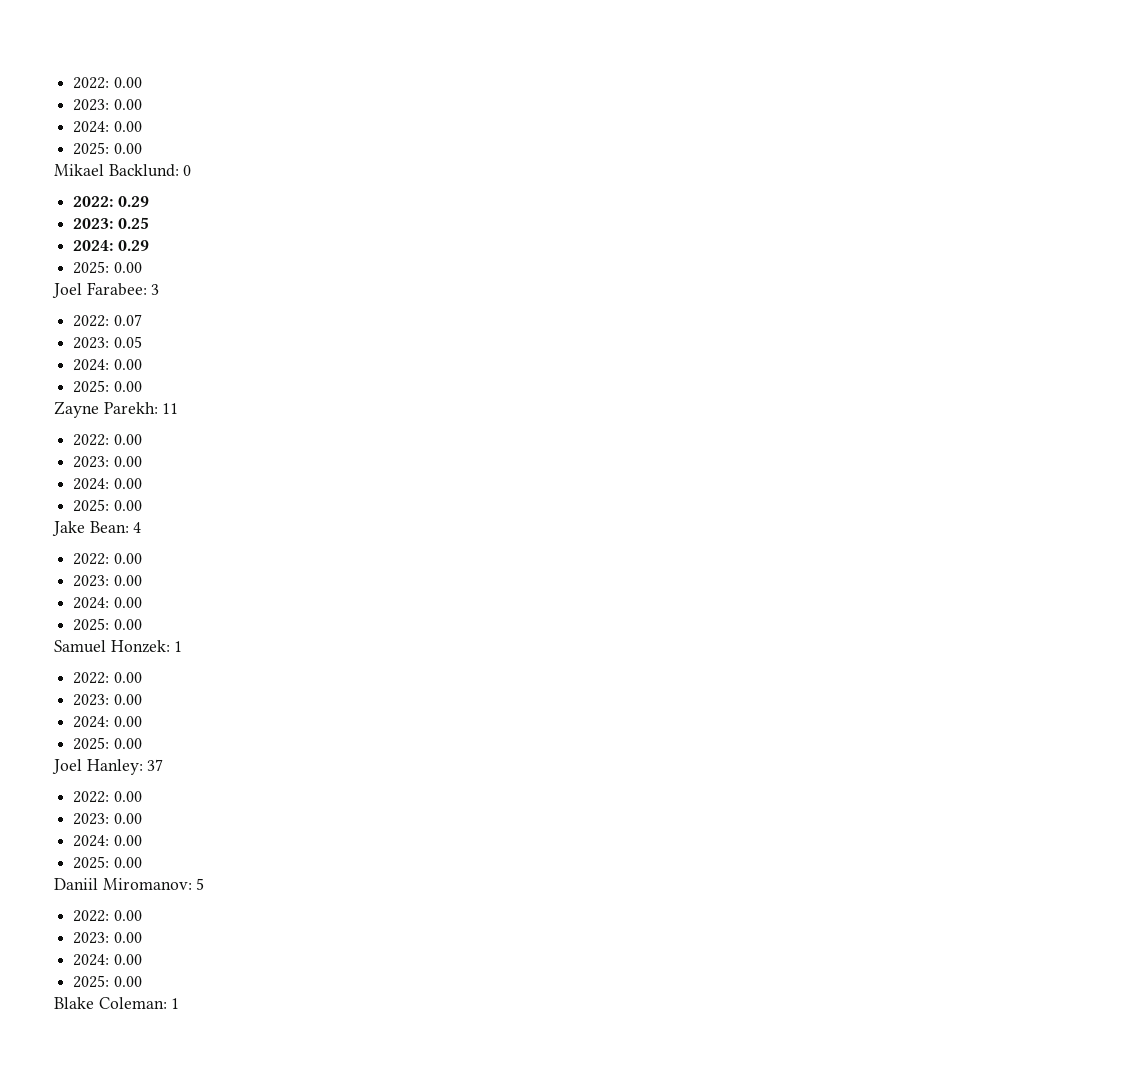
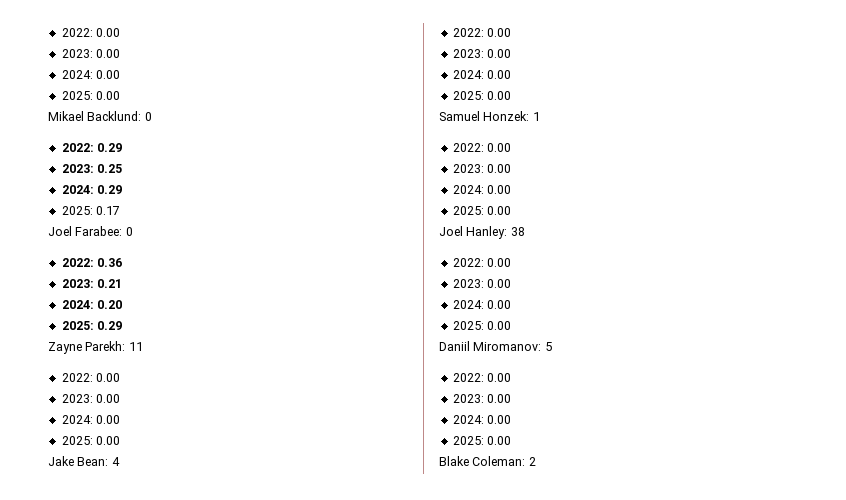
[113,262,142,273] 0.00 -> [96,206,121,215] 0.17
[151,284,160,295] [73,314,142,327] [73,336,142,349] [73,359,142,371] [73,380,142,393] 3 // 2022: 0.07 // 2023: 0.05 // 2024: 0.00 // 2025: 0.00 -> [125,227,133,236] [61,258,123,267] [61,279,123,288] [61,300,123,309] [61,321,123,330] 0 // 2022: 0.36 // 2023: 0.21 // 2024: 0.20 // 2025: 0.29
[147,759,164,771] 37 -> [510,227,525,236] 38
[171,998,180,1009] 1 -> [528,457,536,466] 2

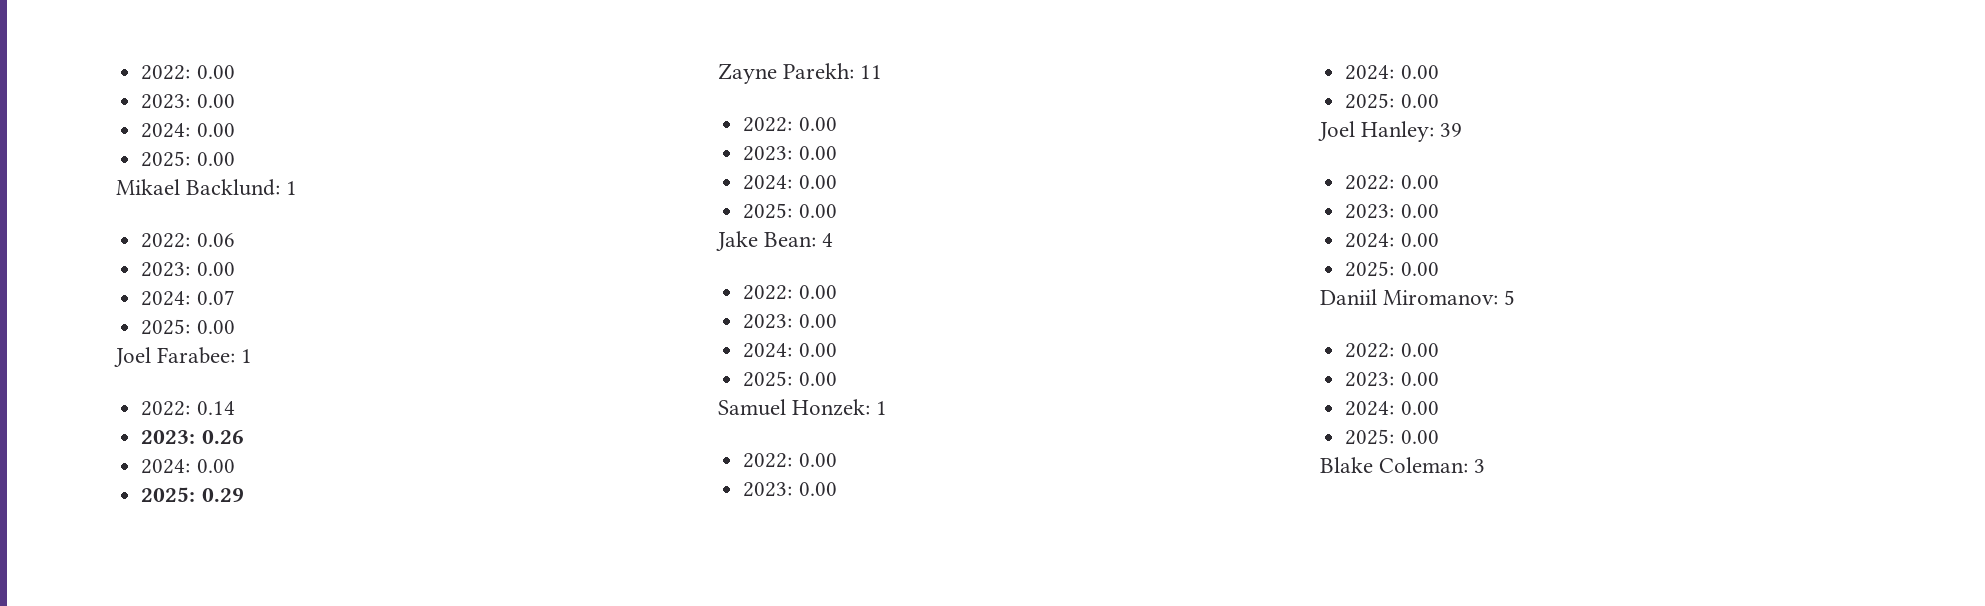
[144,112,152,121] [61,143,123,152] [61,164,123,173] [61,185,123,194] [61,206,121,215] 0 // 2022: 0.29 // 2023: 0.25 // 2024: 0.29 // 2025: 0.17 -> [286,181,298,195] [141,233,235,248] [141,262,235,277] [141,290,235,306] [141,319,235,335] 1 // 2022: 0.06 // 2023: 0.00 // 2024: 0.07 // 2025: 0.00
[125,227,133,236] [61,258,123,267] [61,279,123,288] [61,300,123,309] 0 // 2022: 0.36 // 2023: 0.21 // 2024: 0.20 -> [241,349,253,363] [141,401,235,416] [141,430,244,444] [141,459,235,474] 1 // 2022: 0.14 // 2023: 0.26 // 2024: 0.00
[510,227,525,236] 38 -> [1440,123,1463,137] 39
[528,457,536,466] 2 -> [1474,459,1486,473] 3

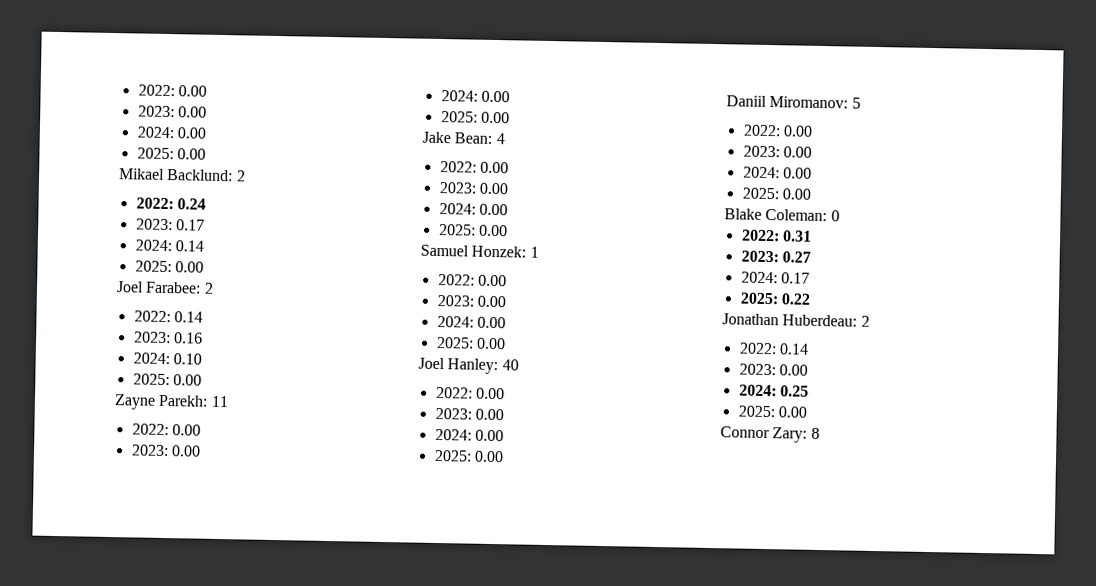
[286,181,298,195] [141,233,235,248] [141,262,235,277] [141,290,235,306] 1 // 2022: 0.06 // 2023: 0.00 // 2024: 0.07 -> [235,170,246,182] [135,197,206,210] [135,218,205,231] [134,239,204,252] 2 // 2022: 0.24 // 2023: 0.17 // 2024: 0.14
[241,349,253,363] [141,401,235,416] [141,430,244,444] [141,459,235,474] [141,487,244,502] 1 // 2022: 0.14 // 2023: 0.26 // 2024: 0.00 // 2025: 0.29 -> [203,282,214,294] [133,310,203,323] [133,331,203,344] [132,352,202,365] [132,373,202,386] 2 // 2022: 0.14 // 2023: 0.16 // 2024: 0.10 // 2025: 0.00
[1440,123,1463,137] 39 -> [501,359,519,371] 40
[1474,459,1486,473] 3 -> [830,210,840,222] [740,229,812,242] [740,250,811,263] [740,271,810,284] [739,292,811,305] [722,313,870,327] [738,342,809,355] [738,363,808,376] [738,384,809,397] [737,405,807,418] [720,426,820,443] 0 // 2022: 0.31 // 2023: 0.27 // 2024: 0.17 // 2025: 0.22 // Jonathan Huberdeau: 2 // 2022: 0.14 // 2023: 0.00 // 2024: 0.25 // 2025: 0.00 // Connor Zary: 8

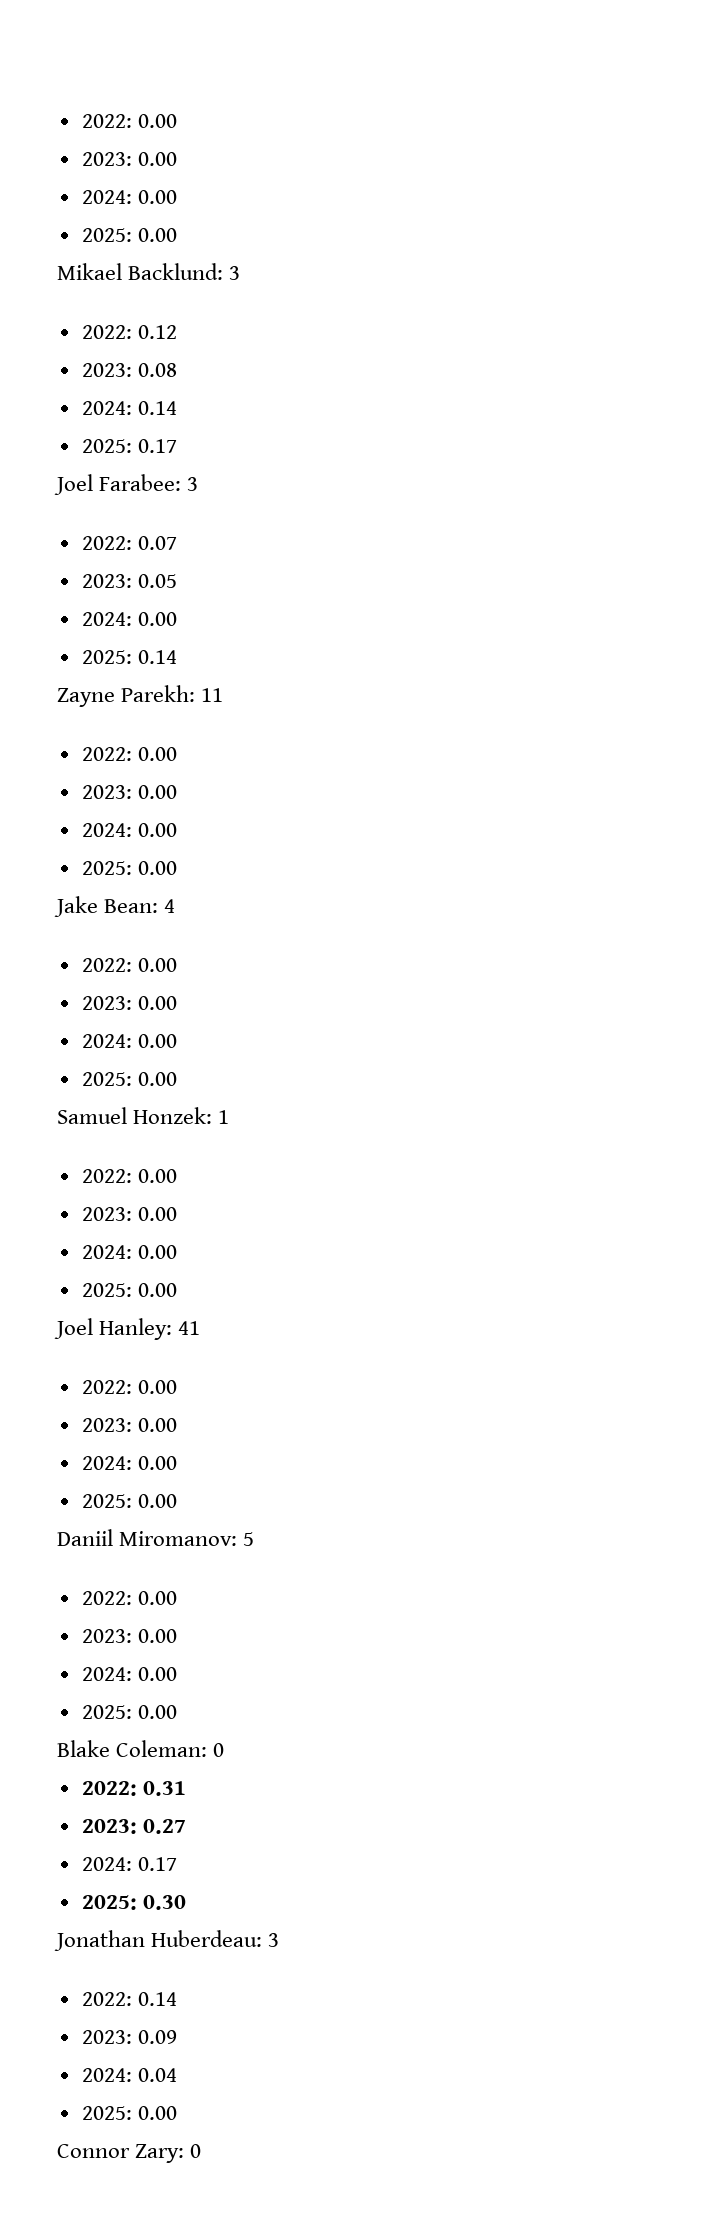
[235,170,246,182] [135,197,206,210] [135,218,205,231] 2 // 2022: 0.24 // 2023: 0.17 -> [229,266,241,280] [81,325,177,339] [81,363,177,377] 3 // 2022: 0.12 // 2023: 0.08
[174,261,204,273] 0.00 -> [137,439,177,453] 0.17
[203,282,214,294] [133,310,203,323] [133,331,203,344] [132,352,202,365] [132,373,202,386] 2 // 2022: 0.14 // 2023: 0.16 // 2024: 0.10 // 2025: 0.00 -> [187,477,199,491] [81,536,177,550] [81,574,177,588] [81,612,177,626] [81,650,177,664] 3 // 2022: 0.07 // 2023: 0.05 // 2024: 0.00 // 2025: 0.14
[501,359,519,371] 40 -> [178,1321,201,1335] 41
[780,293,811,305] 0.22 -> [142,1895,186,1910] 0.30
[860,315,870,327] [738,342,809,355] [738,363,808,376] [738,384,809,397] 2 // 2022: 0.14 // 2023: 0.00 // 2024: 0.25 -> [268,1933,280,1947] [81,1992,177,2006] [81,2030,177,2044] [81,2068,177,2082] 3 // 2022: 0.14 // 2023: 0.09 // 2024: 0.04
[810,427,820,439] 8 -> [190,2144,202,2158] 0

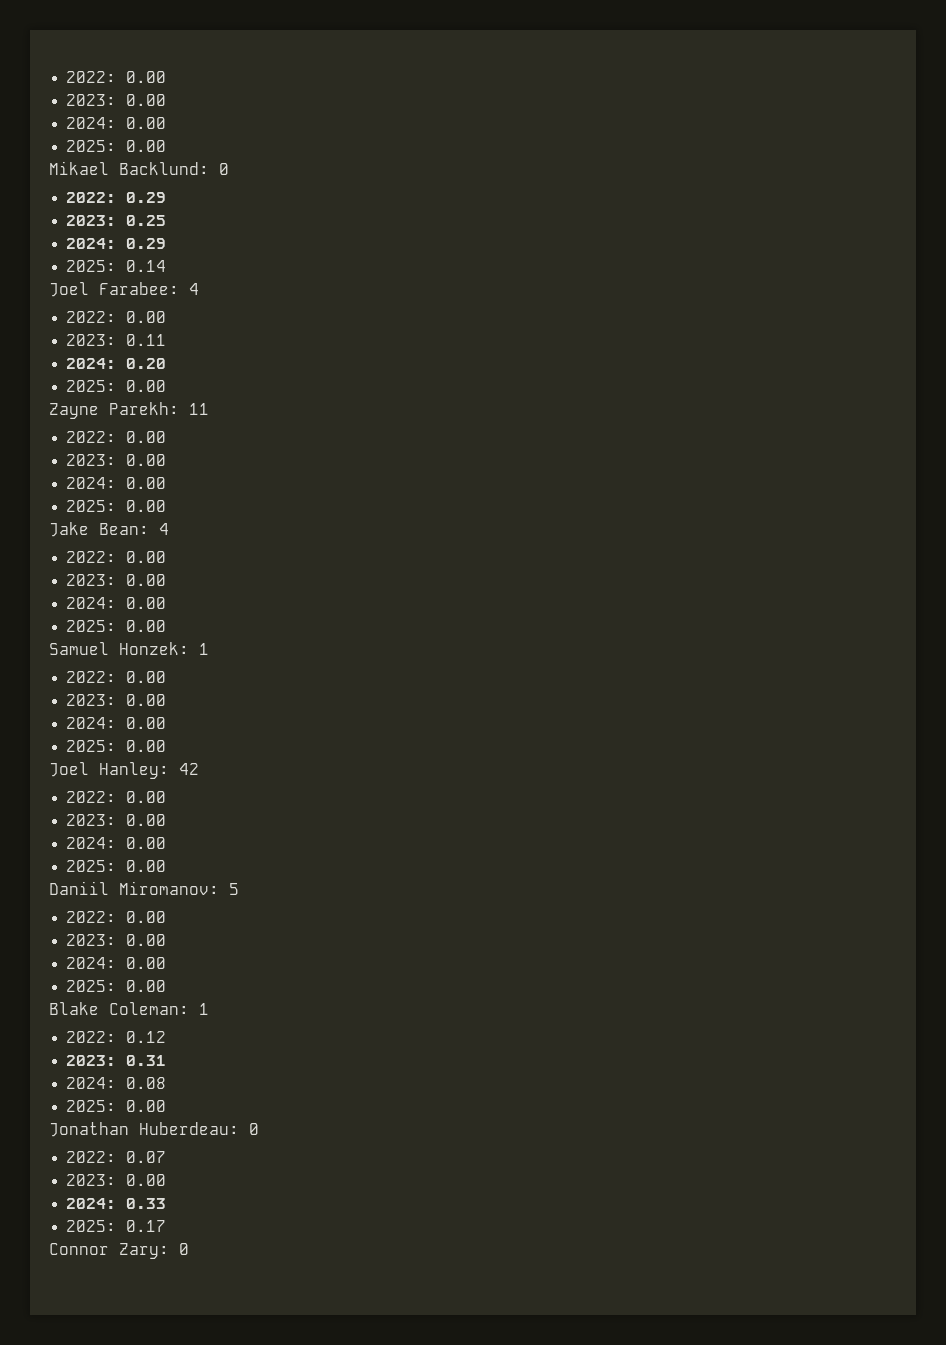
[229,266,241,280] [81,325,177,339] [81,363,177,377] [81,401,177,415] [81,439,177,453] 3 // 2022: 0.12 // 2023: 0.08 // 2024: 0.14 // 2025: 0.17 -> [219,163,229,175] [66,192,167,203] [66,215,167,226] [66,238,167,249] [66,260,167,272] 0 // 2022: 0.29 // 2023: 0.25 // 2024: 0.29 // 2025: 0.14
[187,477,199,491] [81,536,177,550] [81,574,177,588] [81,612,177,626] [81,650,177,664] 3 // 2022: 0.07 // 2023: 0.05 // 2024: 0.00 // 2025: 0.14 -> [189,283,199,295] [66,311,167,323] [66,334,167,346] [66,358,167,369] [66,380,167,392] 4 // 2022: 0.00 // 2023: 0.11 // 2024: 0.20 // 2025: 0.00
[178,1321,201,1335] 41 -> [179,763,199,775] 42
[213,1743,225,1757] [81,1781,137,1796] 0 // 2022: -> [199,1003,209,1015] [66,1031,167,1043] [66,1055,117,1066] 1 // 2022: 0.12 // 2023:
[81,1819,186,1834] [81,1857,177,1871] [81,1895,186,1910] [54,1930,280,1951] [81,1992,177,2006] [81,2030,177,2044] [81,2068,177,2082] [81,2106,177,2120] // 2023: 0.27 // 2024: 0.17 // 2025: 0.30 // Jonathan Huberdeau: 3 // 2022: 0.14 // 2023: 0.09 // 2024: 0.04 // 2025: 0.00 -> [66,1077,167,1089] [66,1100,167,1112] [49,1122,259,1137] [66,1151,167,1163] [66,1174,167,1186] [66,1198,167,1209] [66,1220,167,1232] // 2024: 0.08 // 2025: 0.00 // Jonathan Huberdeau: 0 // 2022: 0.07 // 2023: 0.00 // 2024: 0.33 // 2025: 0.17

